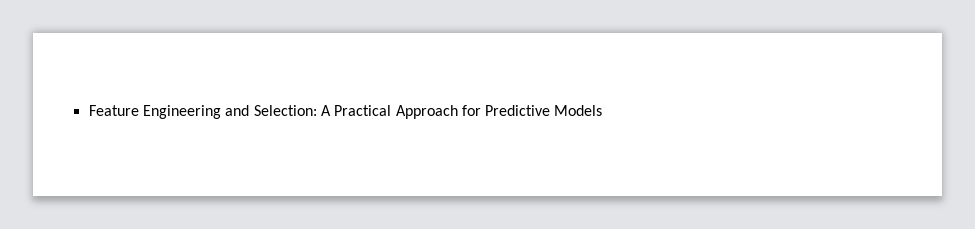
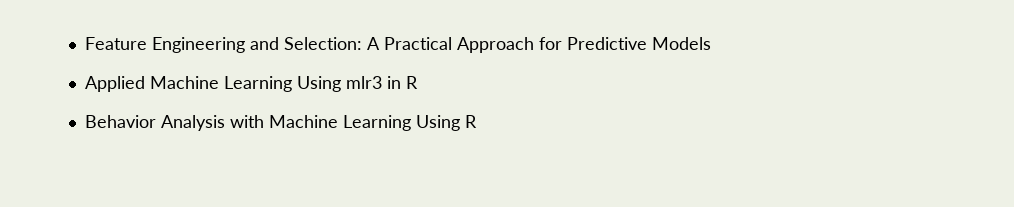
(603, 110) none -> [84,76,418,92] [84,115,477,131] // Applied Machine Learning Using mlr3 in R // Behavior Analysis with Machine Learning Using R

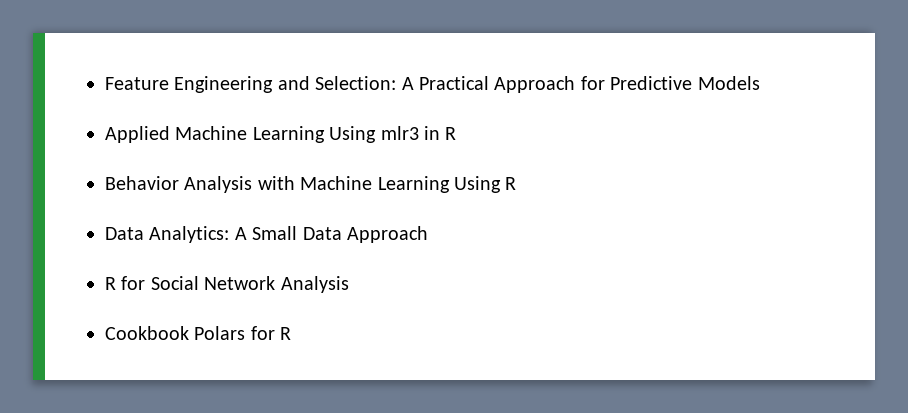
(477, 121) none -> [105,226,428,243] [105,276,349,293] [105,326,292,340] // Data Analytics: A Small Data Approach // R for Social Network Analysis // Cookbook Polars for R

